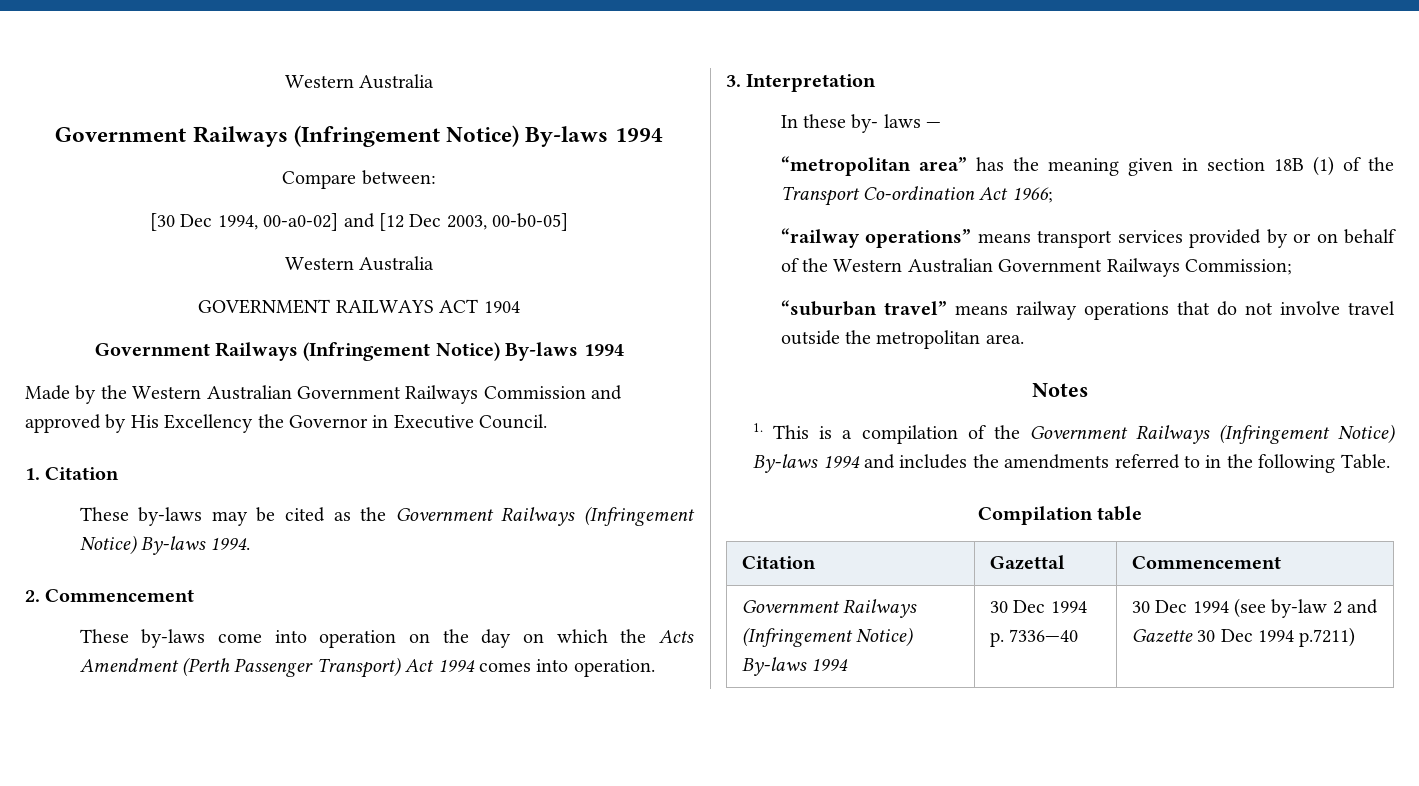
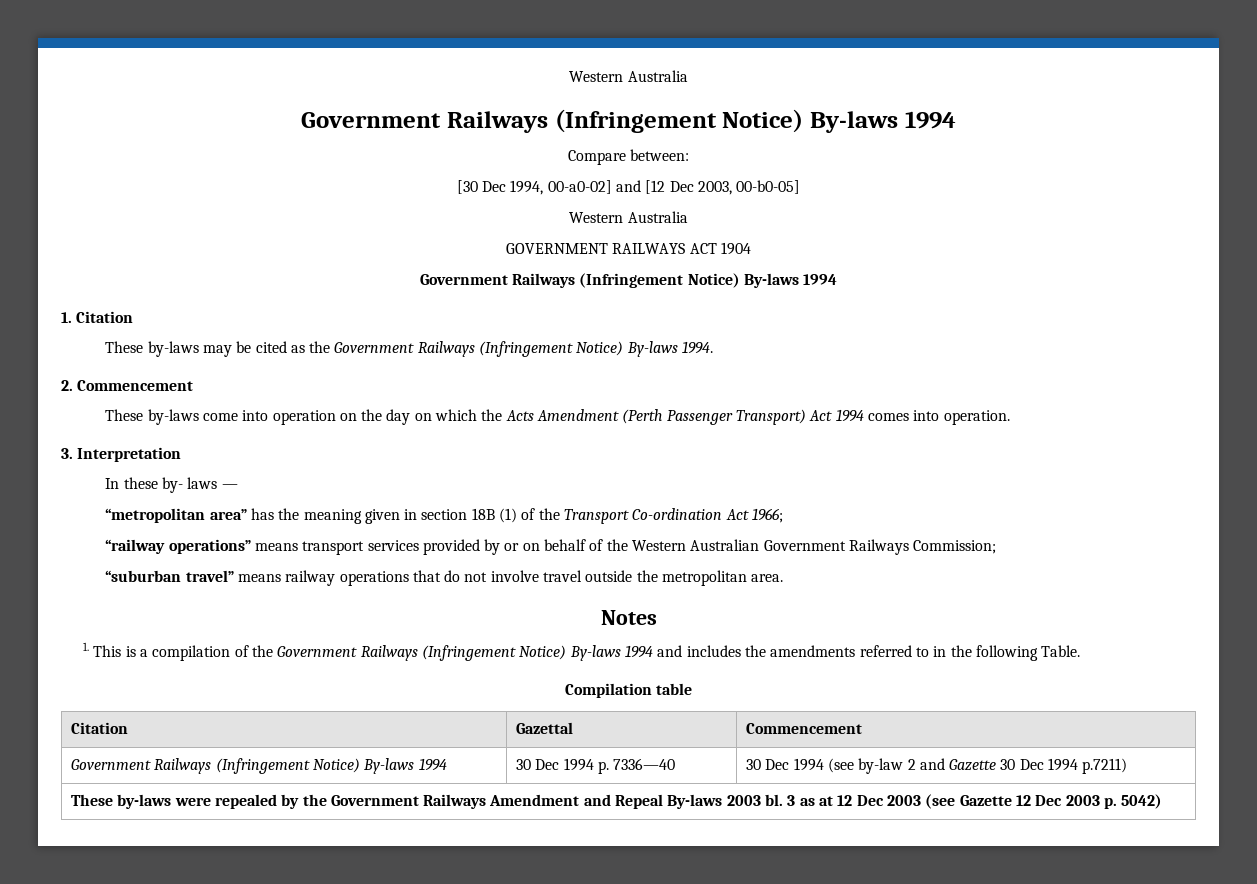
[25,385,623,404] [25,414,548,433] // Made by the Western Australian Government Railways Commission and approved by His Excellency the Governor in Executive Council. -> (838, 279) none
(1356, 637) none -> [70,794,1163,809] // These by-laws were repealed by the Government Railways Amendment and Repeal By-laws 2003 bl. 3 as at 12 Dec 2003 (see Gazette 12 Dec 2003 p. 5042)

